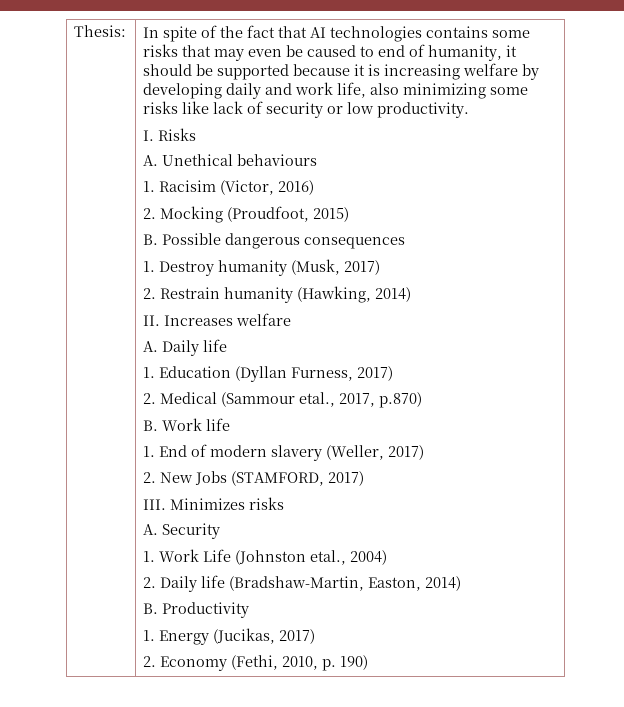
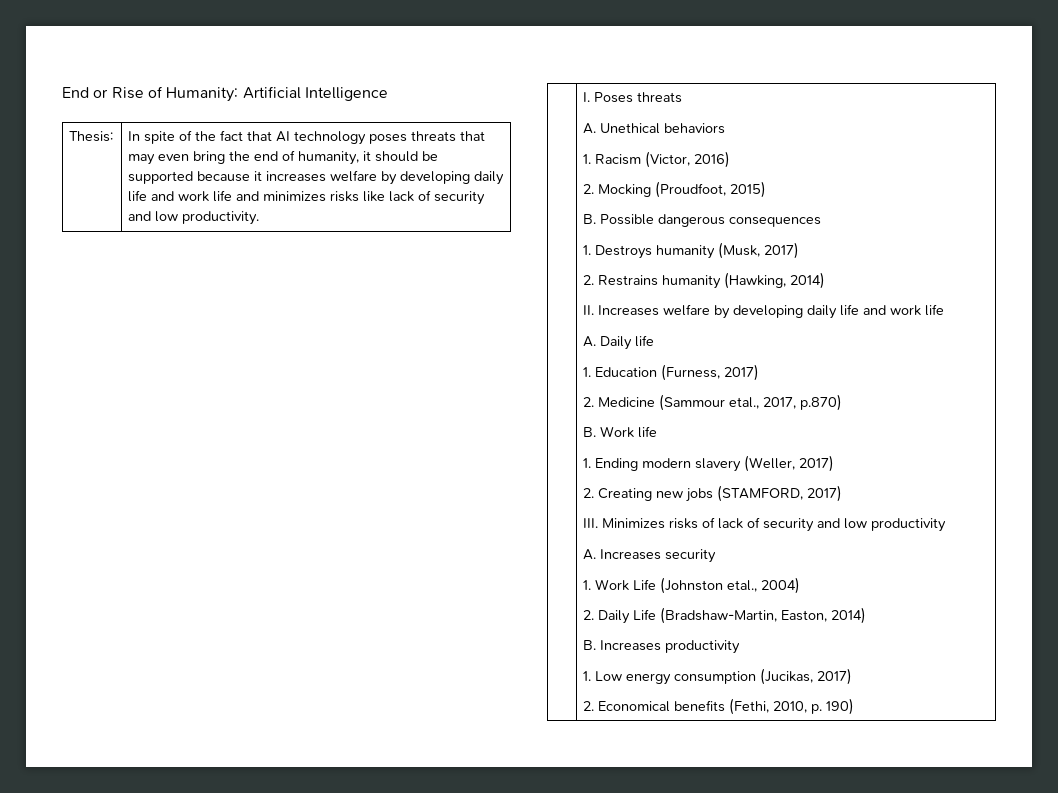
(74, 31) none -> [62,86,388,102] End or Rise of Humanity: Artificial Intelligence //
[330,26,531,42] [143,44,375,61] technologies contains some risks that may even be caused to -> [294,131,486,145] [128,151,251,165] technology poses threats that may even bring the
[368,63,540,80] [143,82,529,99] is increasing welfare by developing daily and work life, also minimizing some -> [266,170,505,185] [128,190,327,202] increases welfare by developing daily life and work life and minimizes
[327,106,344,114] or -> [128,211,152,221] and
[143,128,197,141] // I. Risks -> [583,92,683,103] // | I. Poses threats
[237,154,318,166] [143,180,217,192] behaviours // 1. Racisim -> [664,123,726,134] [583,154,642,165] behaviors // 1. Racism
[159,261,215,276] Destroy -> [595,245,653,259] Destroys
[160,287,221,299] Restrain -> [598,275,659,286] Restrains
(292, 319) none -> [714,304,945,319] by developing daily life and work life
[235,366,394,382] [143,392,218,404] (Dyllan Furness, 2017) // 2. Medical -> [661,364,760,381] [583,397,656,407] (Furness, 2017) // 2. Medicine
[159,444,208,457] End of -> [595,458,639,471] Ending
[160,471,228,485] New Jobs -> [598,488,714,502] Creating new jobs
[143,523,221,539] // A. Security -> [702,517,947,532] [583,549,717,563] of lack of security and low productivity // A. Increases security
[201,575,226,588] life -> [633,609,657,620] Life
[162,602,250,618] [143,630,210,645] Productivity // 1. Energy -> [600,640,741,654] [583,671,757,685] Increases productivity // 1. Low energy consumption
[160,656,228,671] Economy -> [598,700,726,712] Economical benefits

